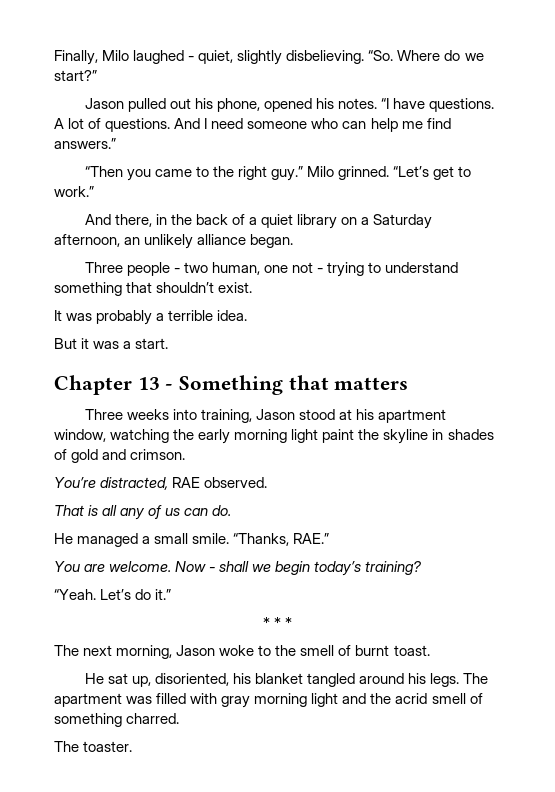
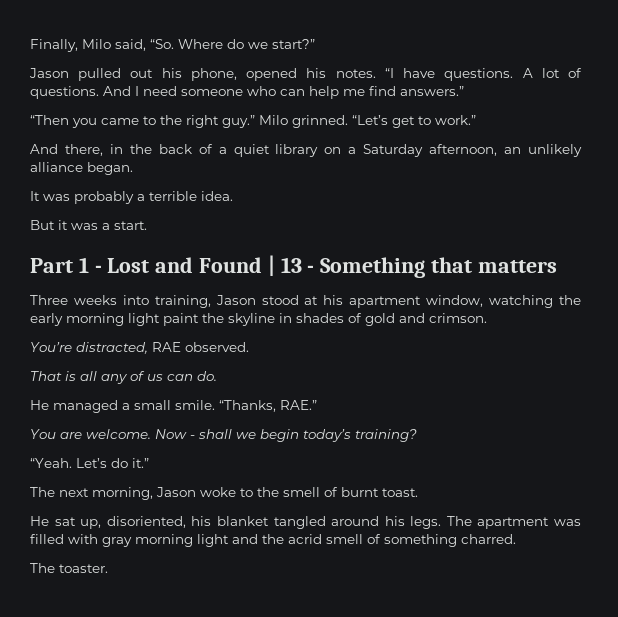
[133,50,365,65] laughed - quiet, slightly disbelieving. -> [115,39,146,51] said,
[84,262,459,277] [54,282,253,296] // Three people - two human, one not - trying to understand something that shouldn’t exist. -> (133, 168) none
[54,375,132,395] Chapter -> [30,255,275,276] Part 1 - Lost and Found |
[262,617,293,628] // * * * -> (149, 463) none

